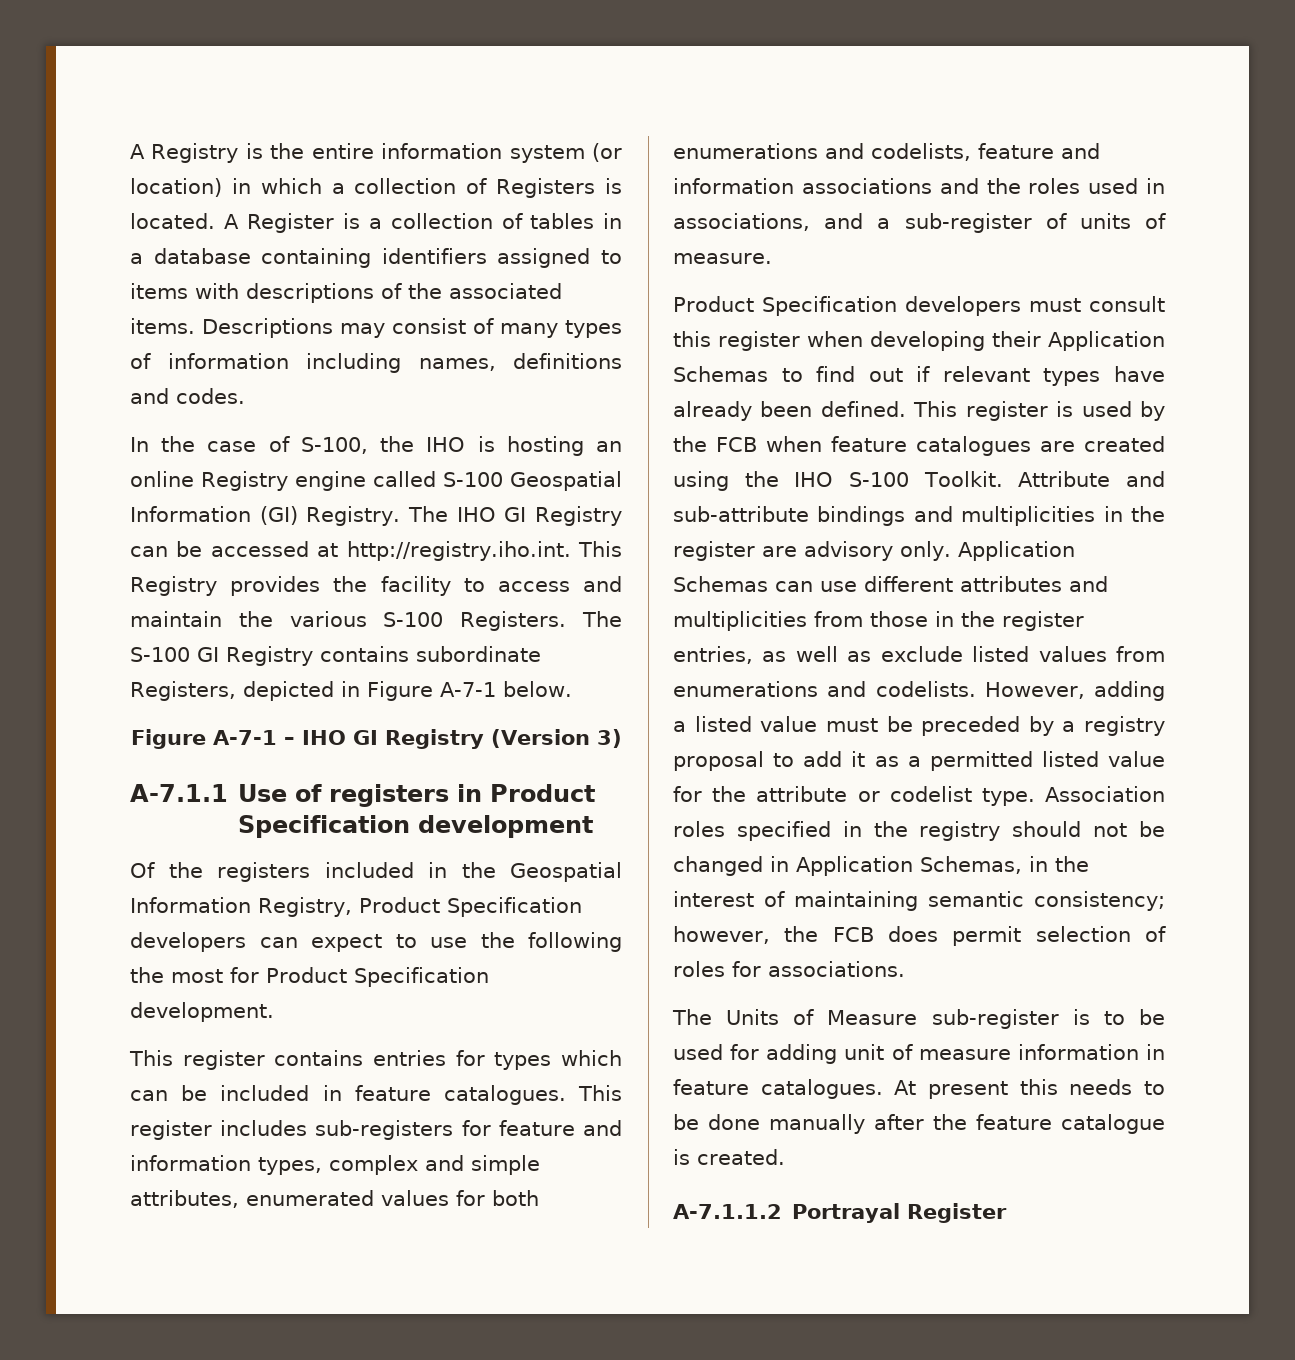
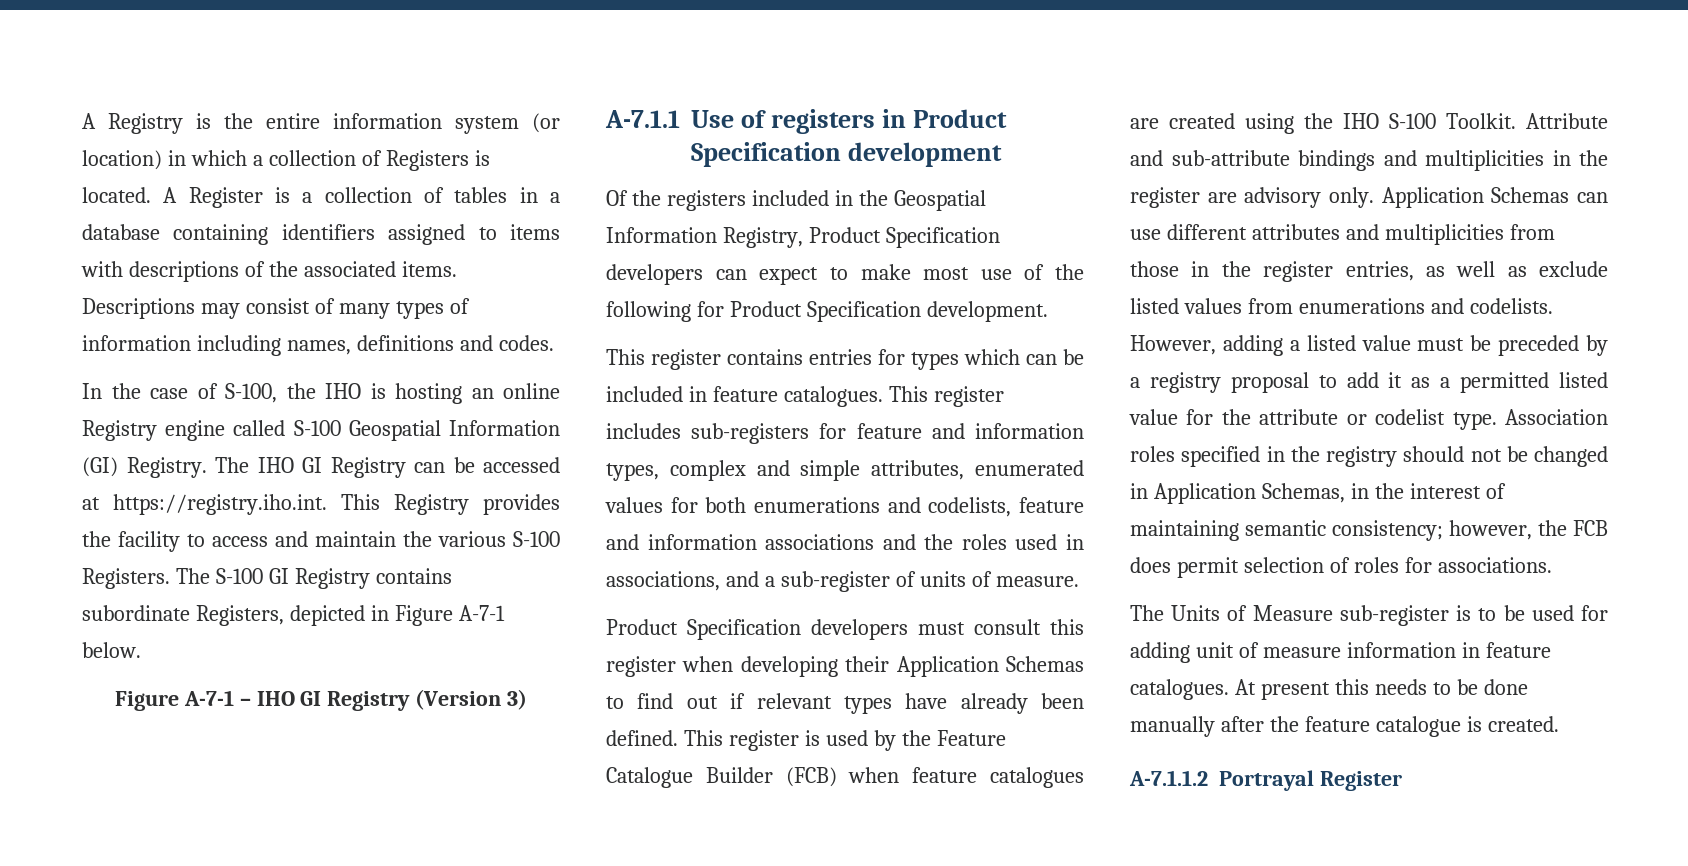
[346,541,571,561] http://registry.iho.int. -> [113,494,327,515] https://registry.iho.int.
[430,932,622,952] [130,967,223,983] use the following the most -> [860,264,1084,280] [606,301,691,322] make most use of the following
[716,437,757,452] FCB -> [936,730,1006,746] [606,767,837,788] Feature Catalogue Builder (FCB)

